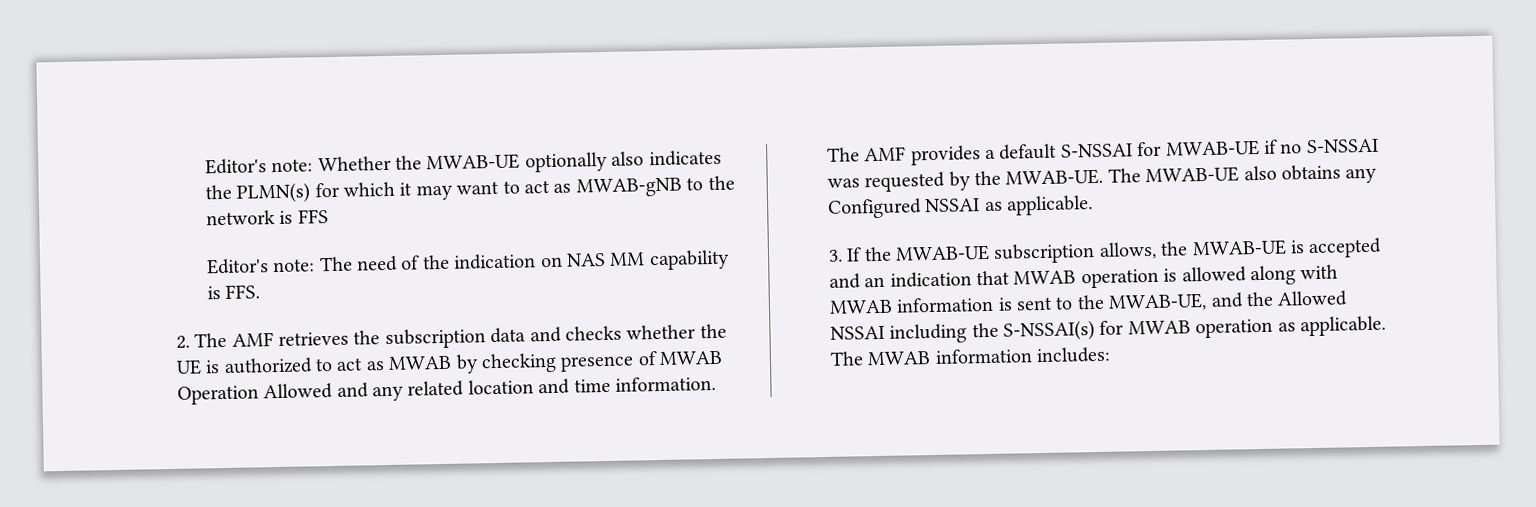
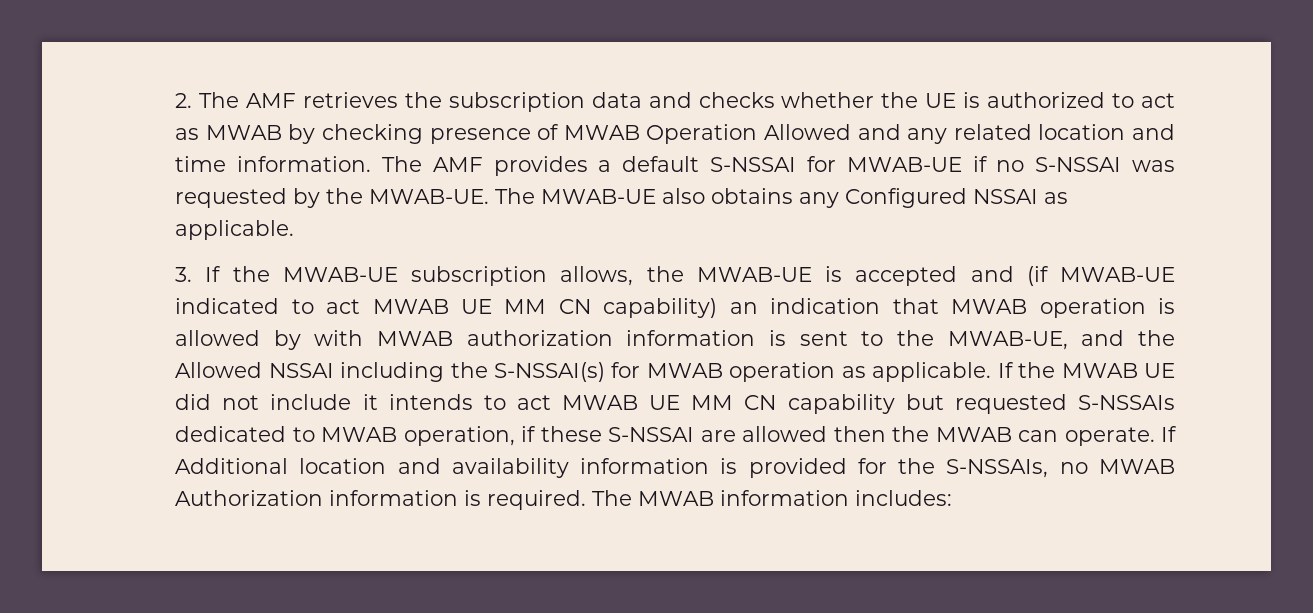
[204,149,722,175] [204,175,735,204] [205,209,329,226] [206,249,730,275] [206,284,261,300] Editor's note: Whether the MWAB-UE optionally also indicates the PLMN(s) for which it may want to act as MWAB-gNB to the network is FFS // Editor's note: The need of the indication on NAS MM capability is FFS. // -> (175, 100) none
(861, 281) none -> [1026,266,1175,286] [175,298,718,318] (if MWAB-UE indicated to act MWAB UE MM CN capability)
[1250,265,1297,286] along -> [273,330,301,350] by
(893, 306) none -> [466,330,613,346] authorization
(1387, 326) none -> [997,362,1176,378] [175,394,1175,414] [175,426,1178,446] [175,458,1175,478] [175,490,587,510] If the MWAB UE did not include it intends to act MWAB UE MM CN capability but requested S-NSSAIs dedicated to MWAB operation, if these S-NSSAI are allowed then the MWAB can operate. If Additional location and availability information is provided for the S-NSSAIs, no MWAB Authorization information is required.

